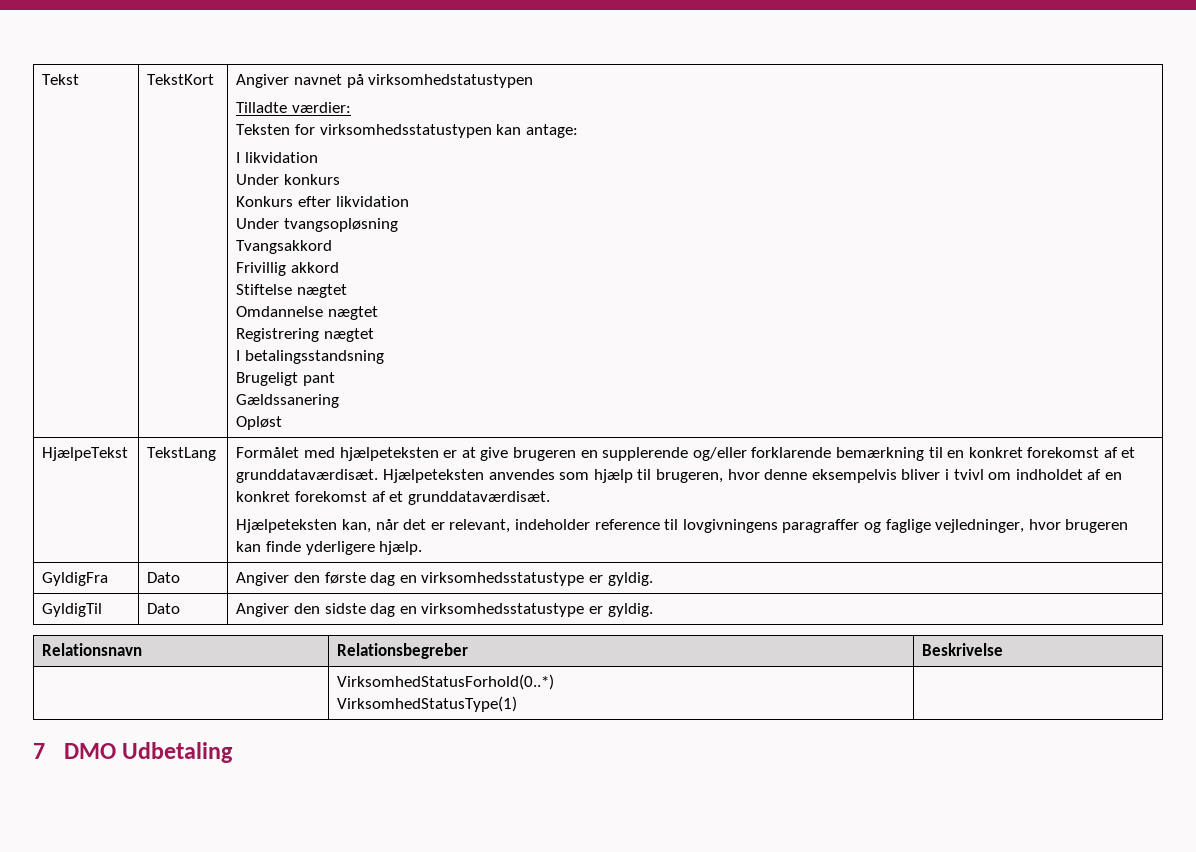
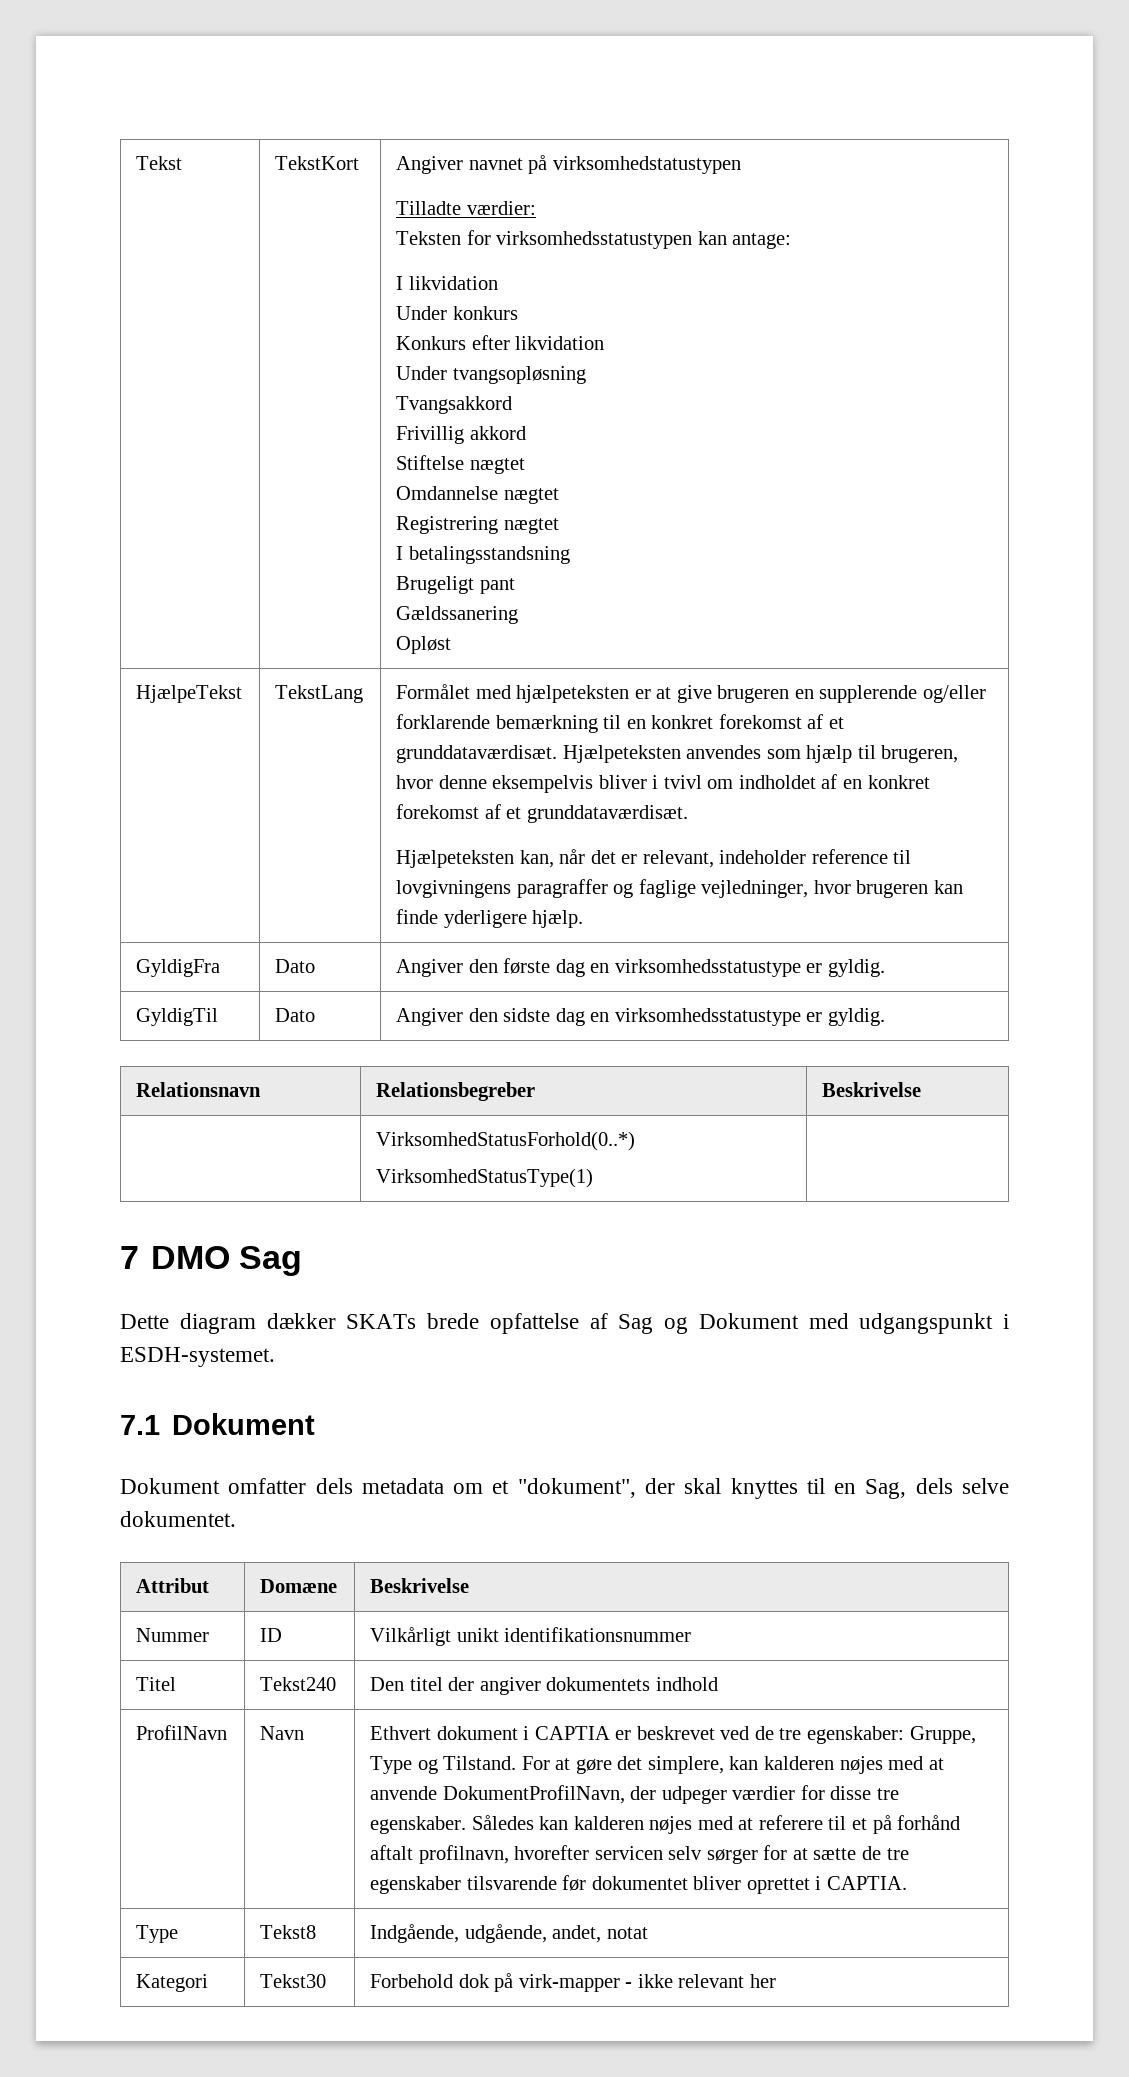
[122,742,234,763] Udbetaling -> [238,1246,302,1276] [120,1313,1009,1334] [120,1347,275,1367] [120,1413,315,1435] [120,1478,1010,1499] [120,1511,236,1527] [136,1578,210,1593] [260,1579,338,1593] [370,1578,470,1593] [136,1628,210,1642] [260,1628,283,1642] [370,1627,692,1646] [136,1677,177,1691] [260,1677,337,1691] [370,1677,718,1695] [136,1725,228,1740] [260,1726,305,1740] [370,1726,976,1744] [370,1756,944,1774] [370,1785,899,1804] [370,1815,961,1834] [370,1845,909,1864] [370,1875,907,1894] [136,1925,179,1943] [260,1925,317,1939] [370,1924,648,1943] [136,1974,209,1992] [260,1974,327,1988] [370,1973,776,1992] Sag // Dette diagram dækker SKATs brede opfattelse af Sag og Dokument med udgangspunkt i ESDH-systemet. // 7.1 Dokument // Dokument omfatter dels metadata om et "dokument", der skal knyttes til en Sag, dels selve dokumentet. // Attribut | Domæne | Beskrivelse // Nummer | ID | Vilkårligt unikt identifikationsnummer // Titel | Tekst240 | Den titel der angiver dokumentets indhold // ProfilNavn | Navn | Ethvert dokument i CAPTIA er beskrevet ved de tre egenskaber: Gruppe, Type og Tilstand. For at gøre det simplere, kan kalderen nøjes med at anvende DokumentProfilNavn, der udpeger værdier for disse tre egenskaber. Således kan kalderen nøjes med at referere til et på forhånd aftalt profilnavn, hvorefter servicen selv sørger for at sætte de tre egenskaber tilsvarende før dokumentet bliver oprettet i CAPTIA. // Type | Tekst8 | Indgående, udgående, andet, notat // Kategori | Tekst30 | Forbehold dok på virk-mapper - ikke relevant her

